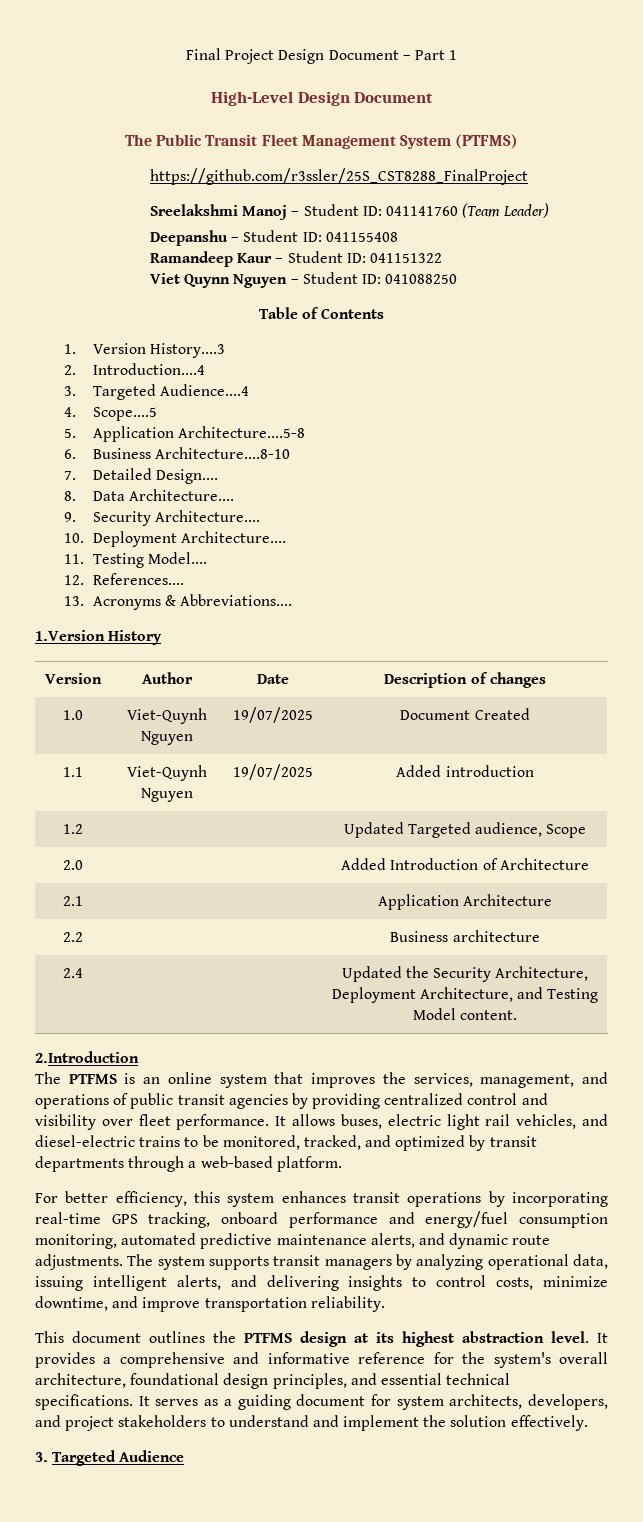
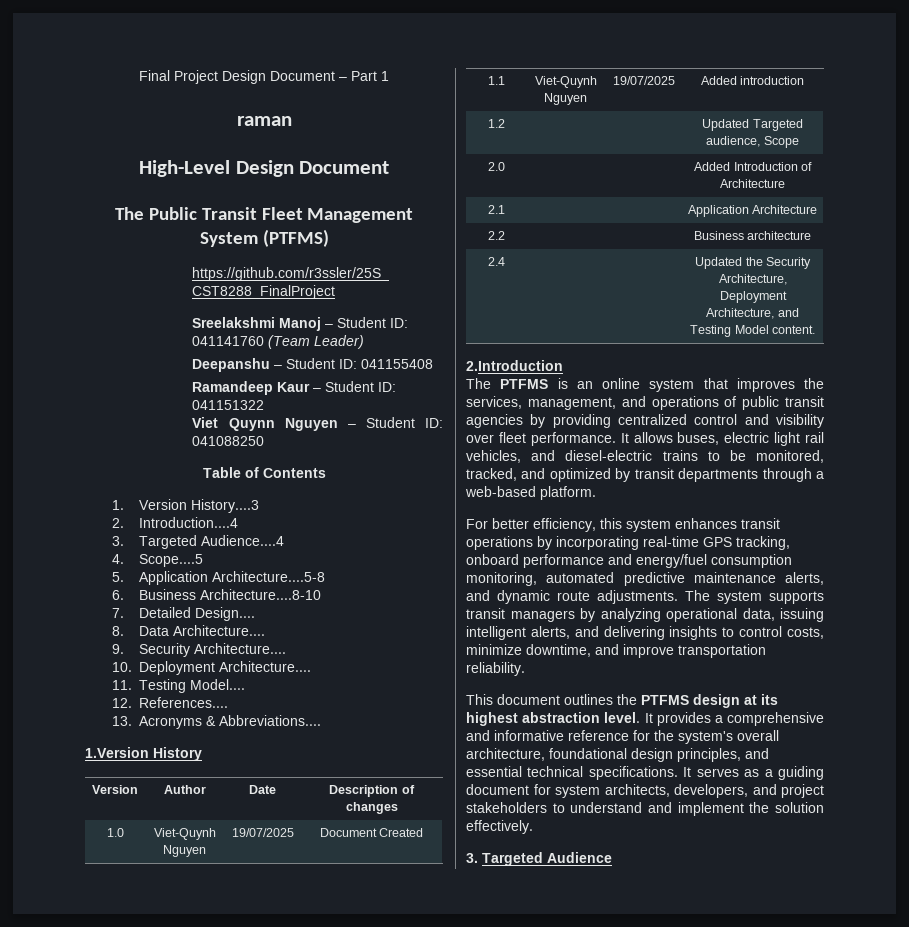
(458, 55) none -> [236,116,292,126] // raman

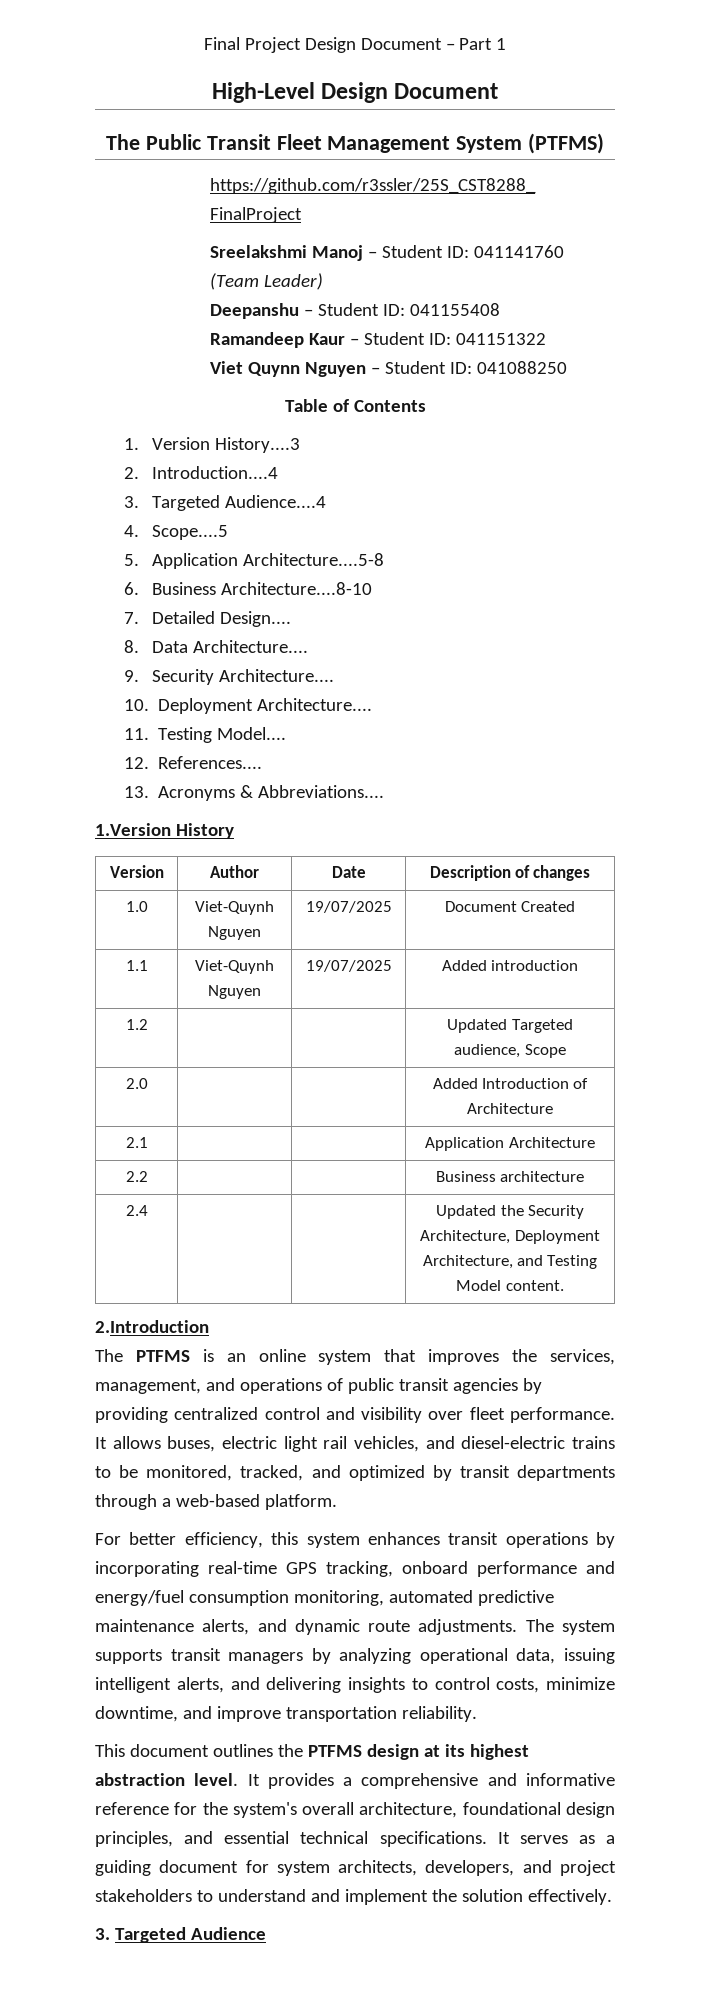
[236,116,292,126] // raman -> (507, 44) none

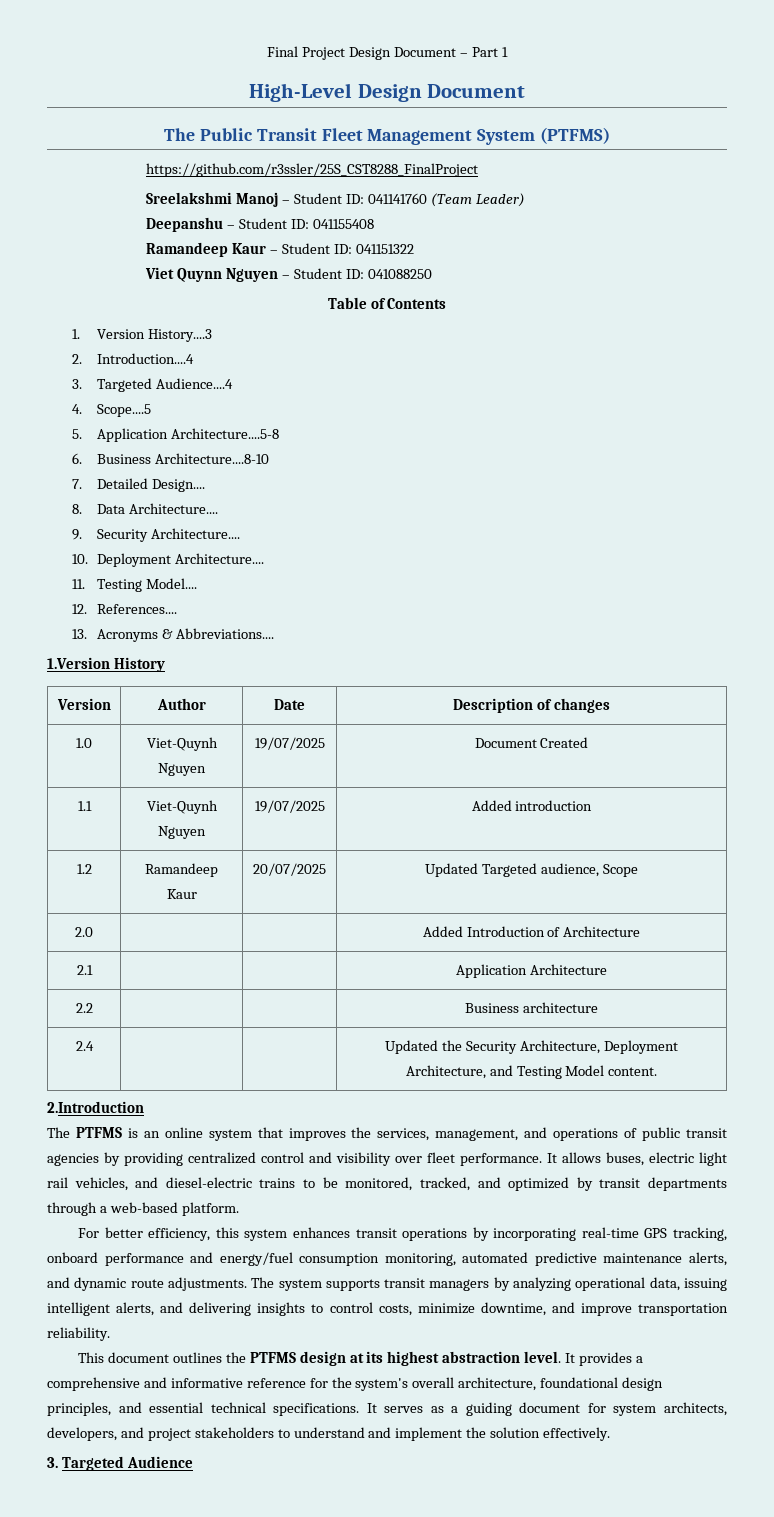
(148, 1024) | -> [145,863,218,877] [166,889,197,899] [253,863,326,876] Ramandeep Kaur | 20/07/2025

